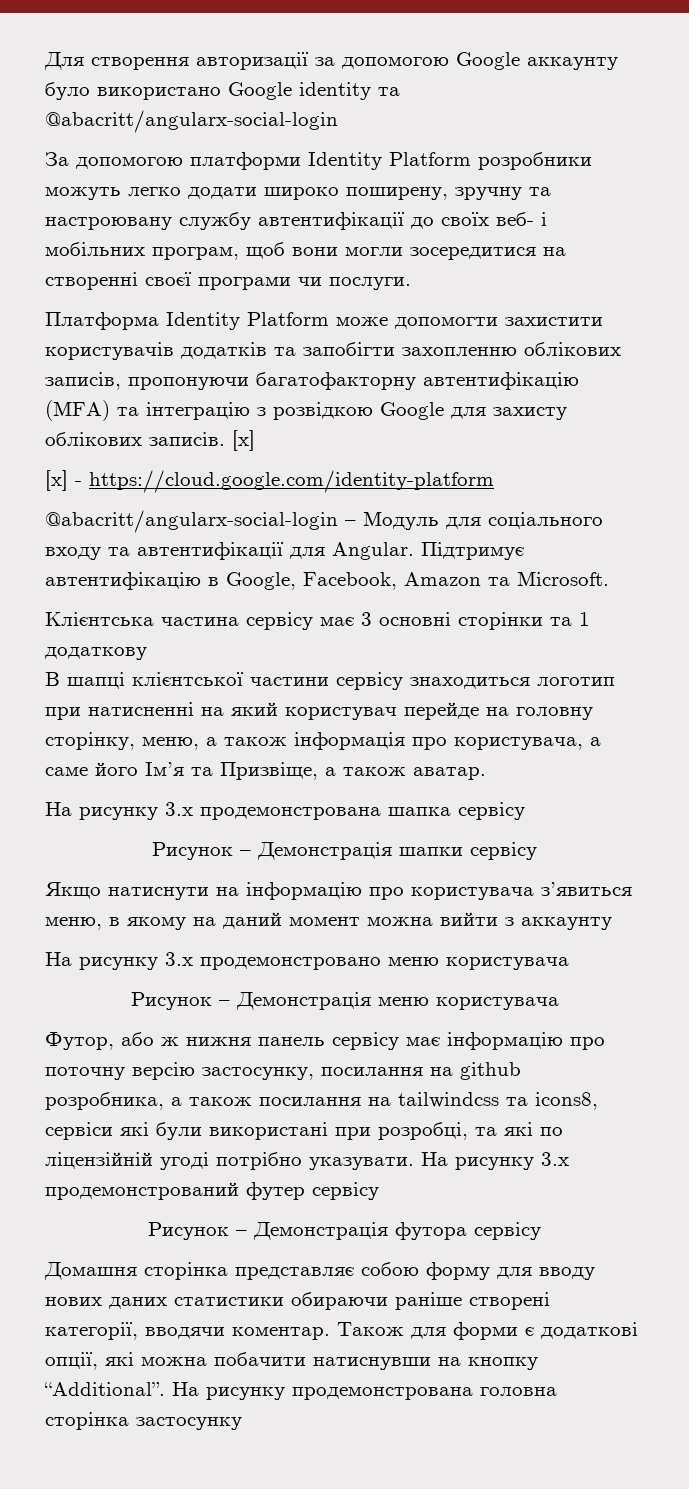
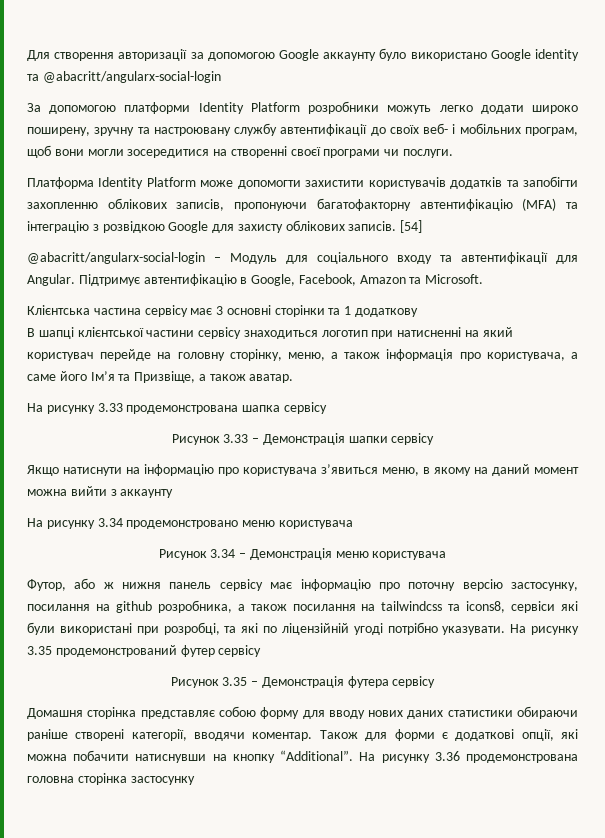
[232,430,255,451] [45,470,494,493] [x] // [x] - https://cloud.google.com/identity-platform -> [400,220,423,233] [54]
[165,802,193,816] 3.x -> [97,403,123,412] 3.33
(233, 851) none -> [223,434,249,443] 3.33
[165,952,193,966] 3.x -> [97,518,123,527] 3.34
(212, 1001) none -> [210,549,236,558] 3.34
[541,1152,569,1166] 3.x -> [27,646,52,655] 3.35
[236,1222,467,1240] – Демонстрація футора -> [222,676,389,688] 3.35 – Демонстрація футера
(285, 1393) none -> [434,751,460,761] 3.36

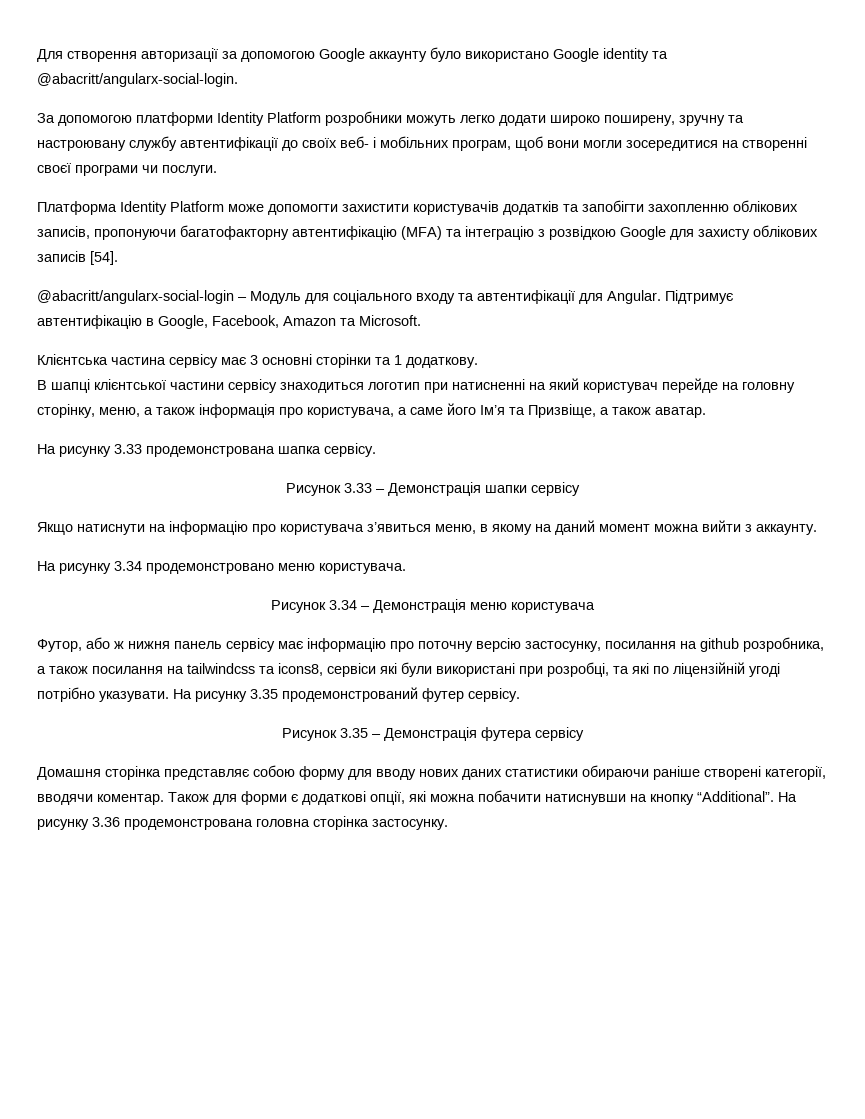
[42,71,221,83] @abacritt/angularx-social-login -> [37,73,238,87] @abacritt/angularx-social-login.
[348,220,423,233] записів. [54] -> [37,251,118,265] записів [54].
[355,308,419,317] додаткову -> [406,357,478,368] додаткову.
[283,402,327,414] сервісу -> [324,443,376,457] сервісу.
[120,489,174,498] аккаунту -> [756,524,817,535] аккаунту.
[278,520,353,529] користувача -> [319,563,406,574] користувача.
[218,645,262,657] сервісу -> [468,688,520,702] сервісу.
[130,776,195,785] застосунку -> [372,819,448,830] застосунку.

